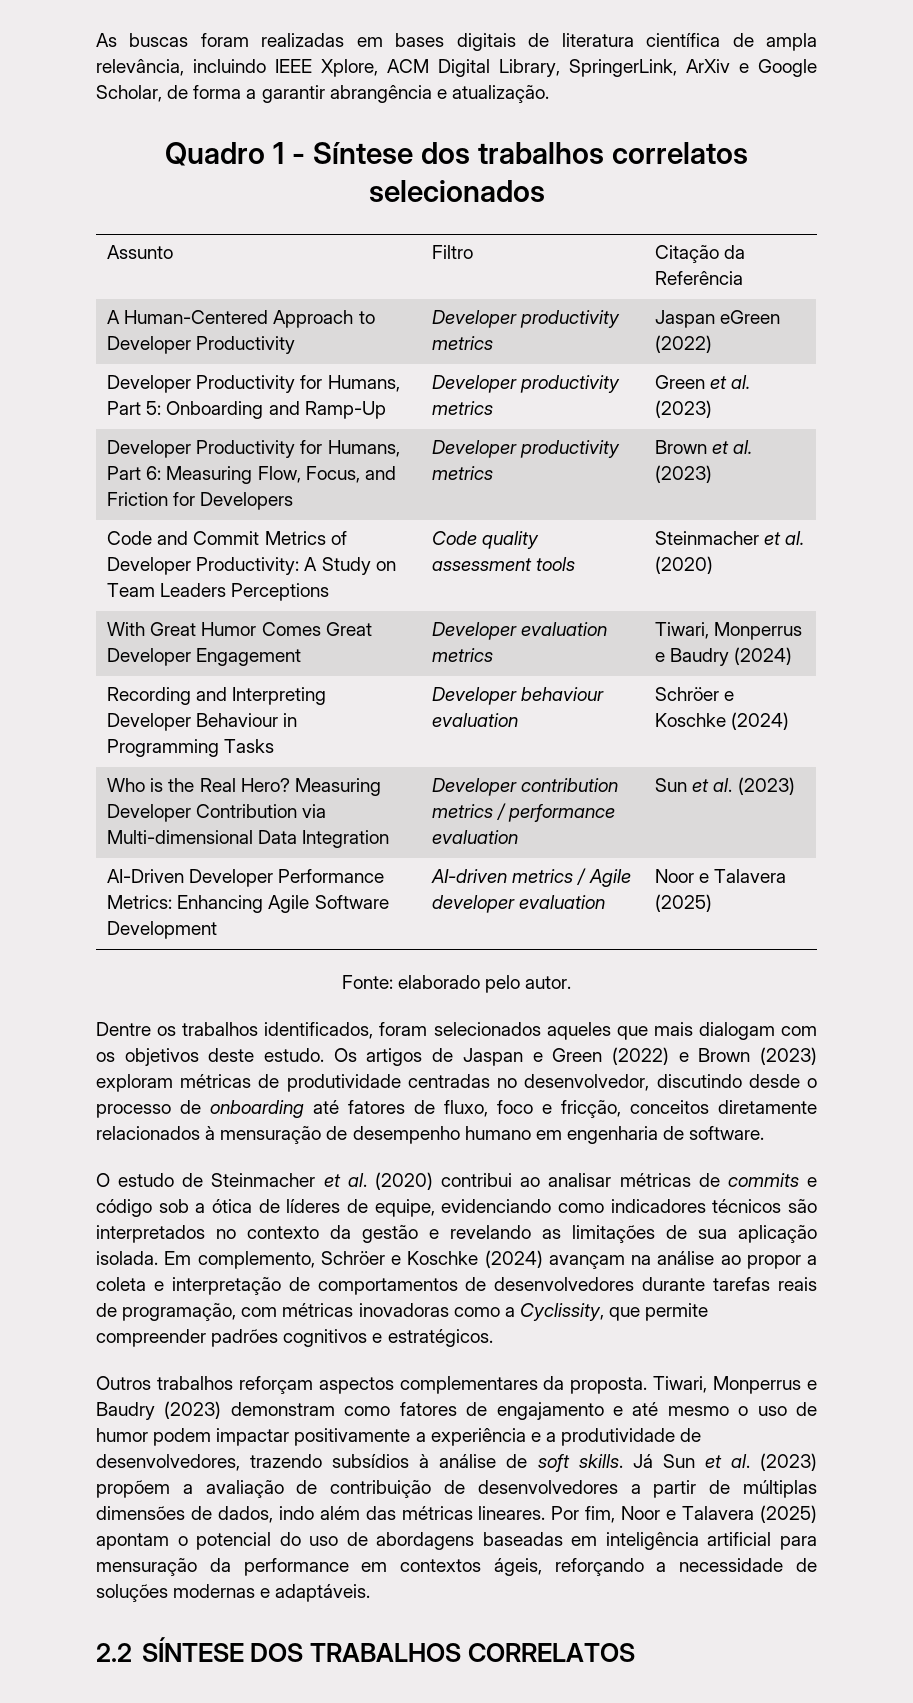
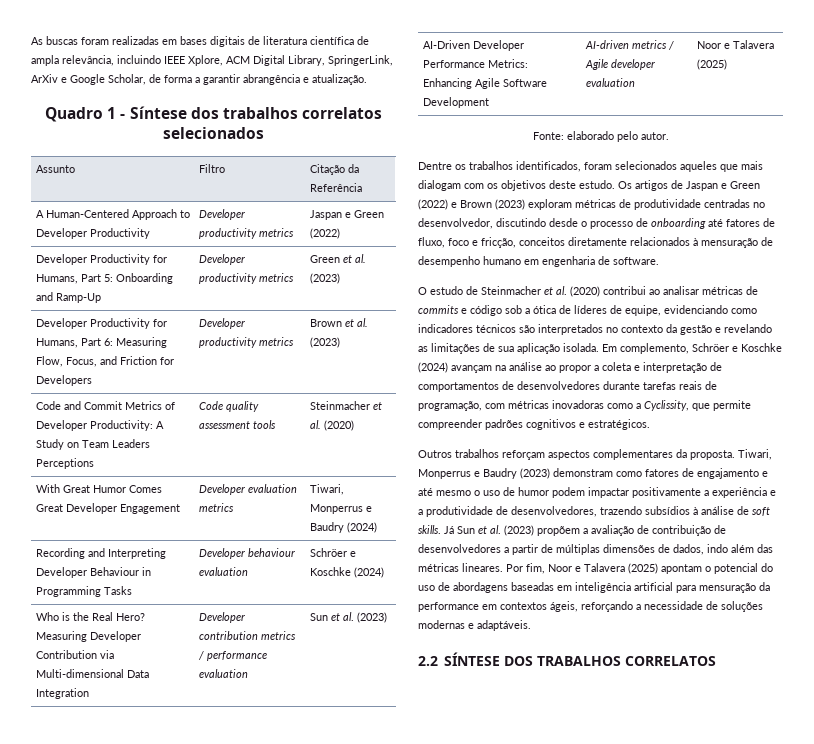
[720,310,781,324] eGreen -> [344,210,384,218] e Green

